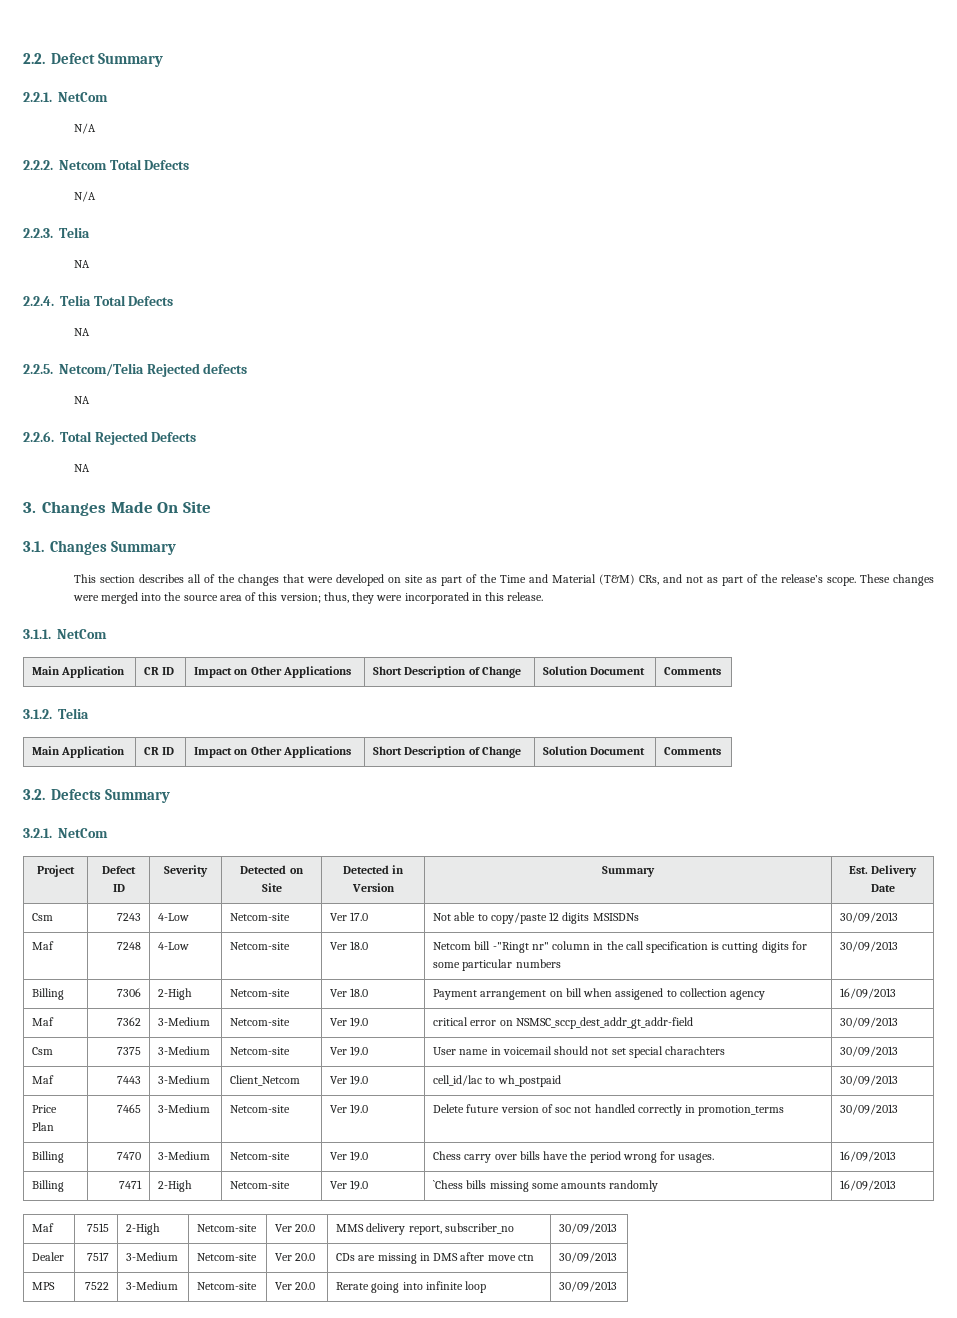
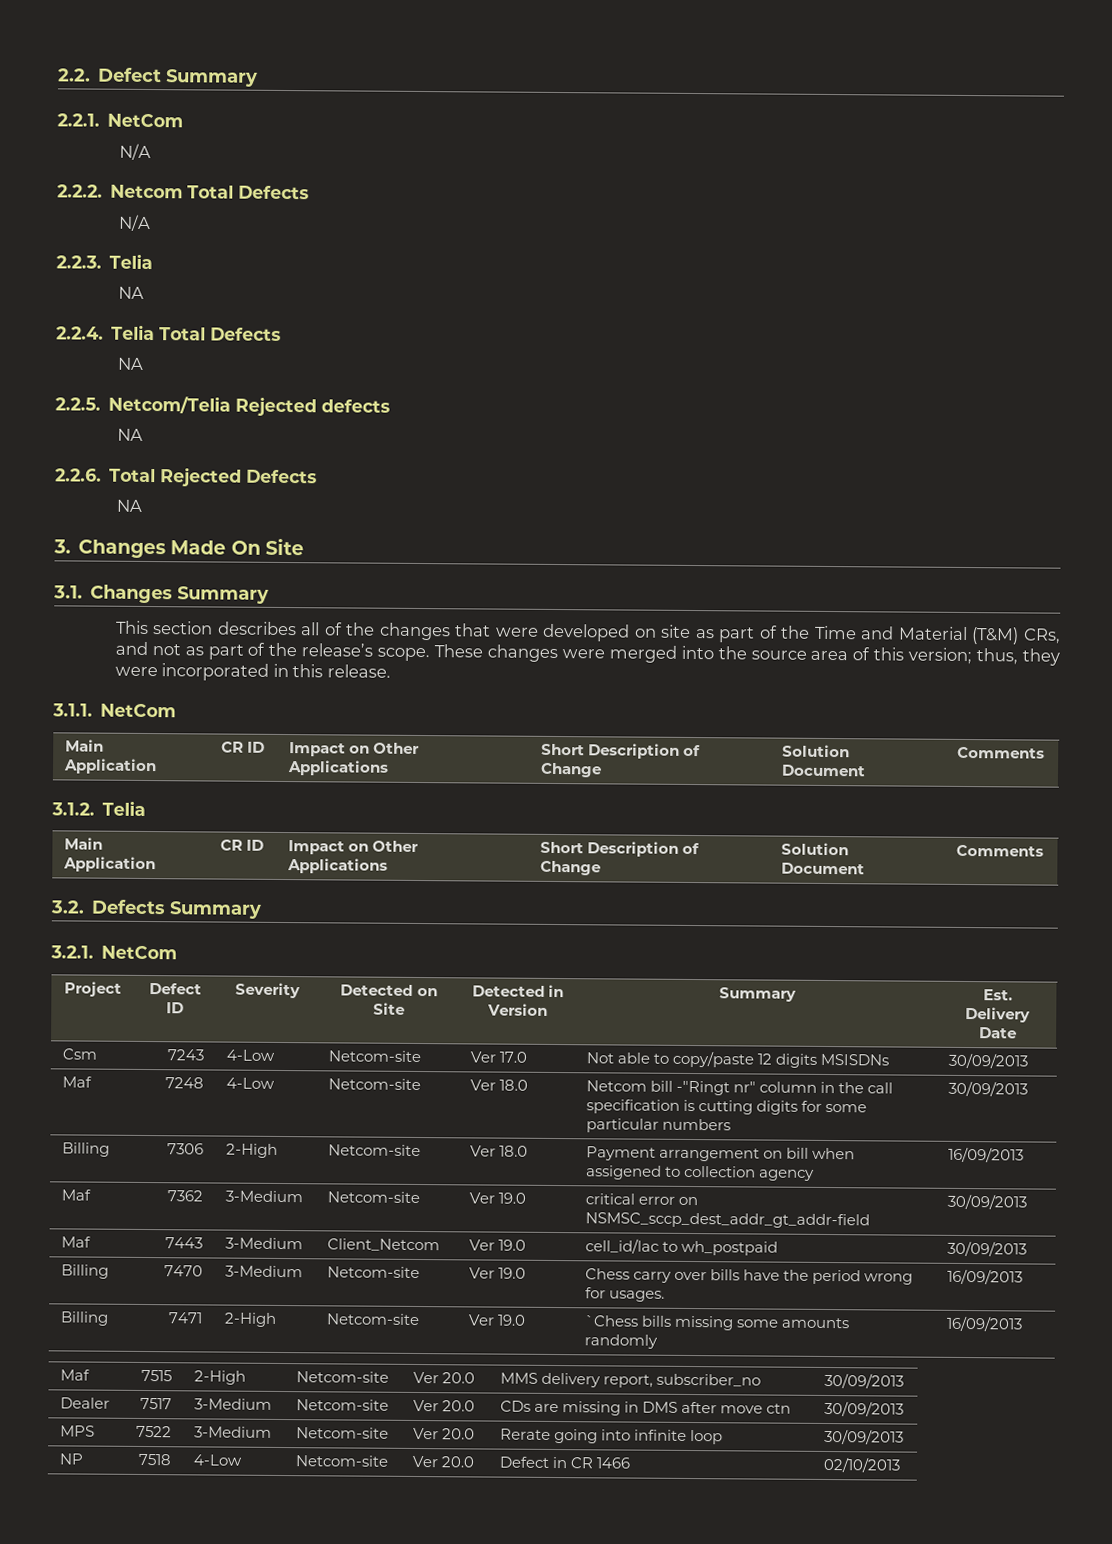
[32,1047,54,1055] [116,1047,141,1055] [158,1046,211,1055] [230,1047,291,1055] [330,1046,369,1056] [433,1046,726,1058] [840,1046,899,1057] // Csm | 7375 | 3-Medium | Netcom-site | Ver 19.0 | User name in voicemail should not set special charachters | 30/09/2013 -> (1028, 1201) none
[32,1105,58,1113] [32,1122,55,1131] [116,1104,141,1113] [158,1104,211,1113] [230,1105,291,1113] [330,1104,369,1114] [433,1104,785,1116] [840,1104,899,1115] // Price Plan | 7465 | 3-Medium | Netcom-site | Ver 19.0 | Delete future version of soc not handled correctly in promotion_terms | 30/09/2013 -> (1028, 1248) none
(618, 1286) none -> [59,1453,84,1465] [137,1453,171,1466] [193,1454,243,1466] [295,1455,389,1467] [412,1455,475,1468] [499,1456,631,1469] [823,1456,901,1473] // NP | 7518 | 4-Low | Netcom-site | Ver 20.0 | Defect in CR 1466 | 02/10/2013

